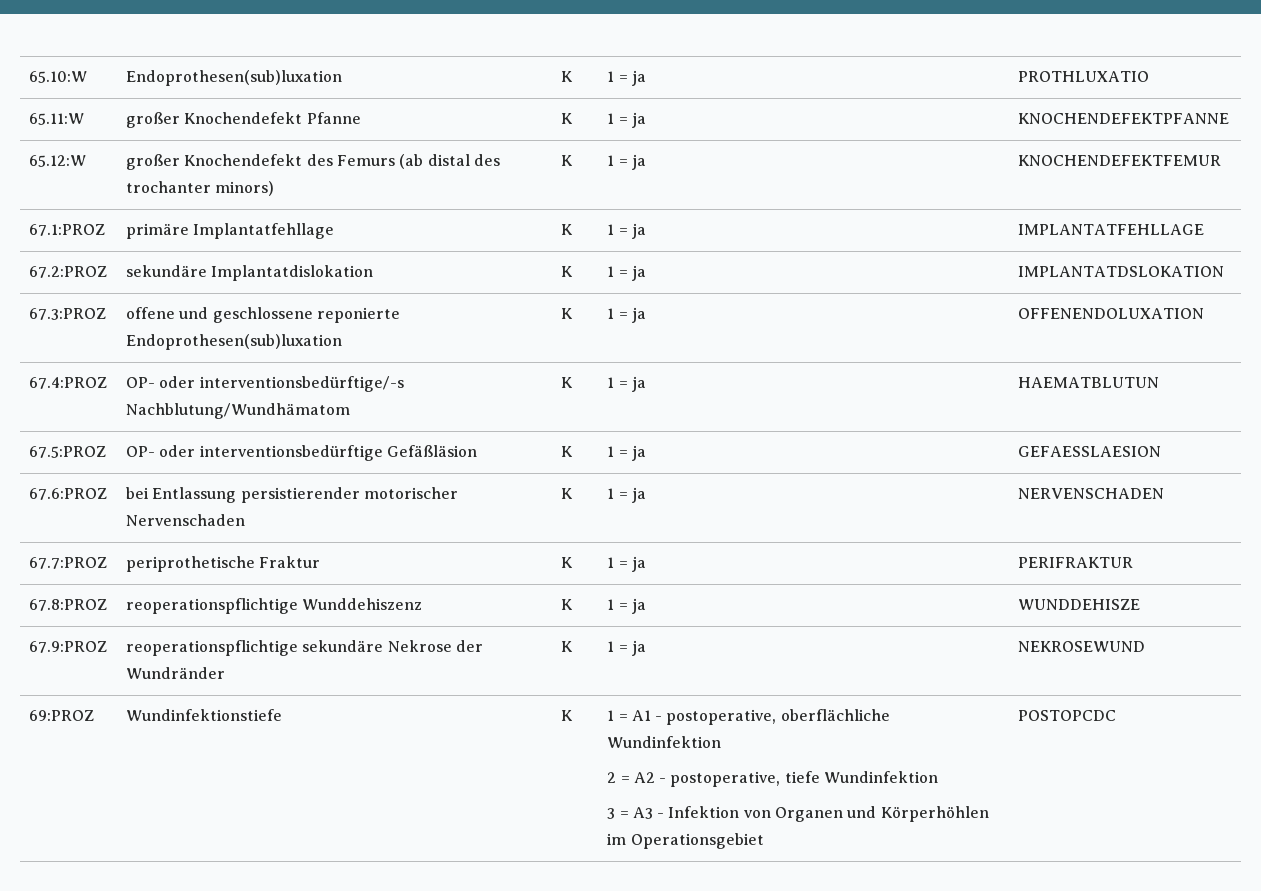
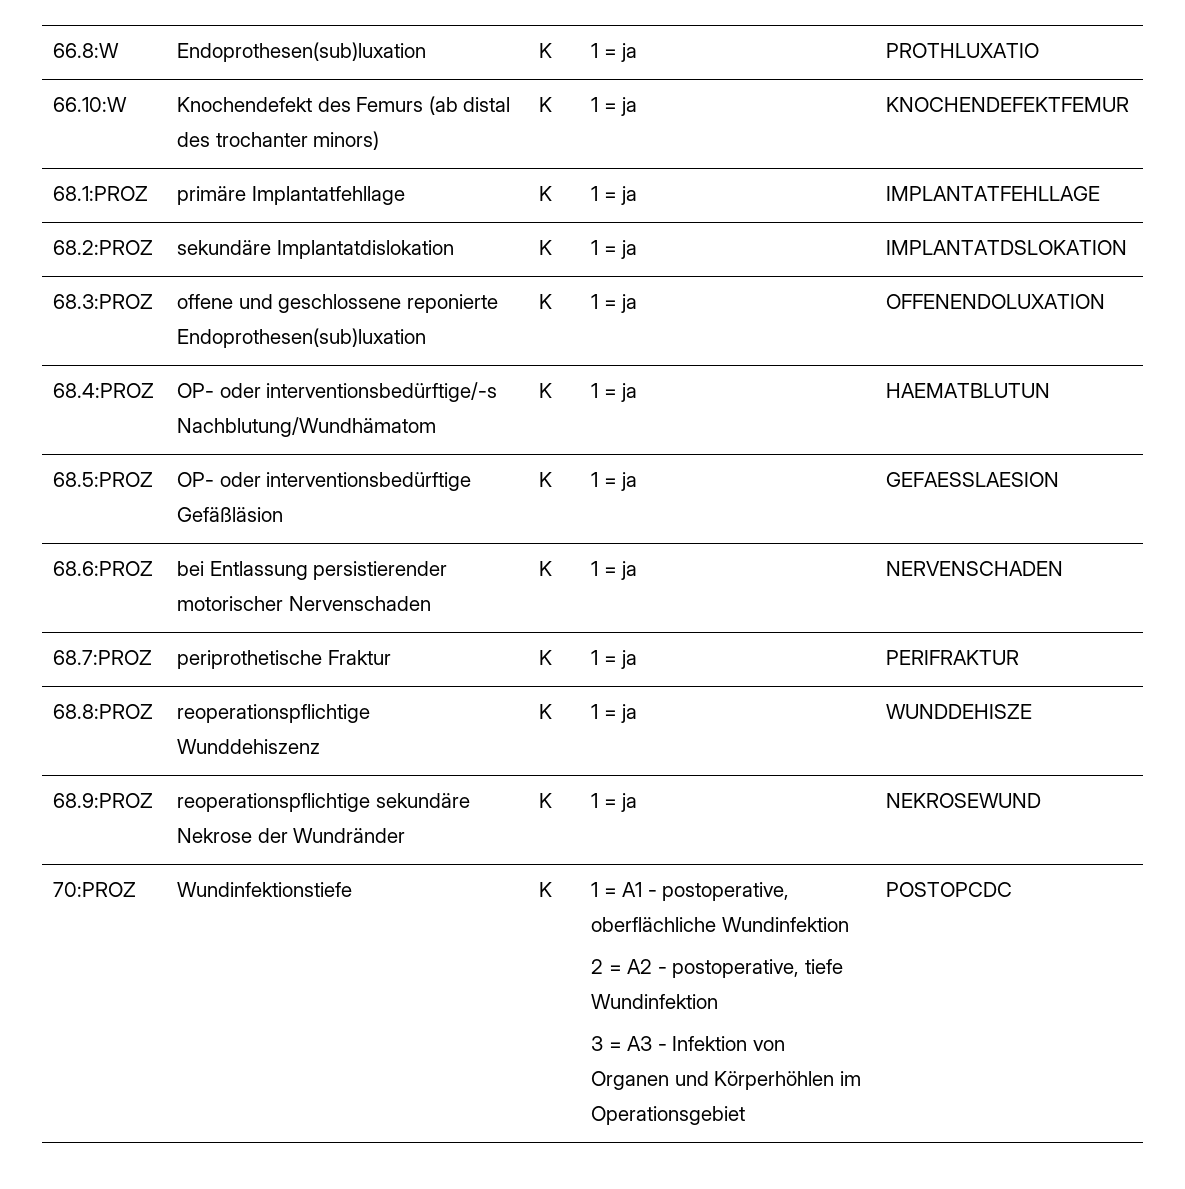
[29,71,88,83] 65.10:W -> [53,43,120,58] 66.8:W
[29,113,85,125] [126,112,361,128] [561,113,574,124] [607,112,646,128] [1018,113,1230,124] [29,155,87,167] [126,154,181,170] 65.11:W | großer Knochendefekt Pfanne | K | 1 = ja | KNOCHENDEFEKTPFANNE // 65.12:W | großer -> [53,97,128,112] 66.10:W |
[29,224,106,236] 67.1:PROZ -> [53,186,149,201] 68.1:PROZ
[29,266,108,278] 67.2:PROZ -> [53,240,154,255] 68.2:PROZ
[29,308,107,320] 67.3:PROZ -> [53,294,154,309] 68.3:PROZ
[29,377,108,389] 67.4:PROZ -> [53,383,155,398] 68.4:PROZ
[29,446,107,458] 67.5:PROZ -> [53,472,154,487] 68.5:PROZ
[29,488,108,500] 67.6:PROZ -> [53,561,154,576] 68.6:PROZ
[29,557,108,569] 67.7:PROZ -> [53,650,153,665] 68.7:PROZ
[29,599,108,611] 67.8:PROZ -> [53,704,154,719] 68.8:PROZ
[29,641,108,653] 67.9:PROZ -> [53,793,154,808] 68.9:PROZ
[29,710,95,721] 69:PROZ -> [53,882,137,897] 70:PROZ

